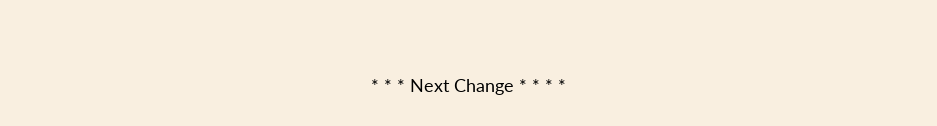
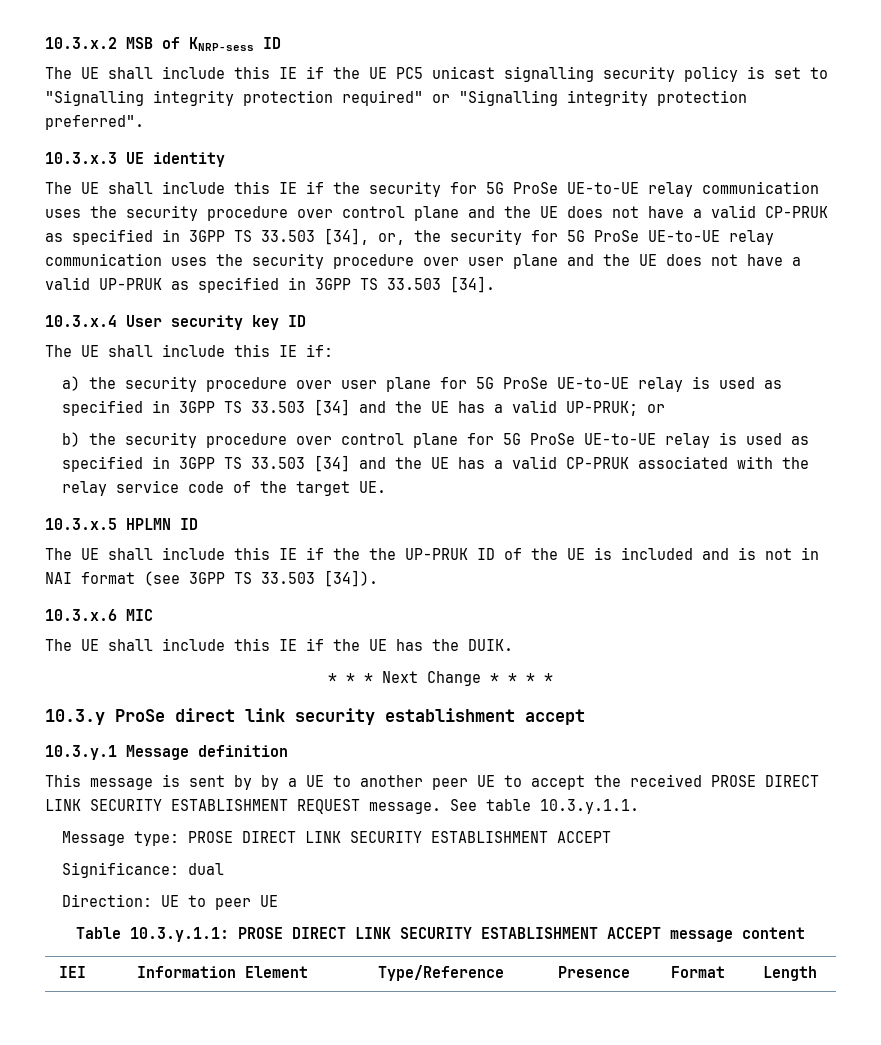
(371, 85) none -> [45,37,281,51] [45,66,828,82] [45,90,747,106] [45,115,144,130] [45,152,225,167] [45,181,819,197] [45,205,828,221] [45,228,774,245] [45,253,801,269] [45,276,495,293] [45,315,306,330] [45,344,333,357] [62,376,783,392] [62,399,666,416] [62,432,810,448] [62,455,810,472] [62,480,387,496] [45,518,198,530] [45,547,819,560] [45,570,378,587] [45,609,153,621] [45,638,513,651] 10.3.x.2 MSB of KNRP-sess ID // The UE shall include this IE if the UE PC5 unicast signalling security policy is set to "Signalling integrity protection required" or "Signalling integrity protection preferred". // 10.3.x.3 UE identity // The UE shall include this IE if the security for 5G ProSe UE-to-UE relay communication uses the security procedure over control plane and the UE does not have a valid CP-PRUK as specified in 3GPP TS 33.503 [34], or, the security for 5G ProSe UE-to-UE relay communication uses the security procedure over user plane and the UE does not have a valid UP-PRUK as specified in 3GPP TS 33.503 [34]. // 10.3.x.4 User security key ID // The UE shall include this IE if: // a) the security procedure over user plane for 5G ProSe UE-to-UE relay is used as specified in 3GPP TS 33.503 [34] and the UE has a valid UP-PRUK; or // b) the security procedure over control plane for 5G ProSe UE-to-UE relay is used as specified in 3GPP TS 33.503 [34] and the UE has a valid CP-PRUK associated with the relay service code of the target UE. // 10.3.x.5 HPLMN ID // The UE shall include this IE if the the UP-PRUK ID of the UE is included and is not in NAI format (see 3GPP TS 33.503 [34]). // 10.3.x.6 MIC // The UE shall include this IE if the UE has the DUIK. //
(566, 85) none -> [45,708,585,725] [45,745,288,760] [45,774,819,790] [45,799,639,814] [62,831,612,846] [62,862,225,878] [62,894,279,910] [76,927,805,942] [59,966,86,978] [137,966,308,978] [377,965,504,981] [557,966,630,978] [670,966,725,978] [762,966,817,981] // 10.3.y ProSe direct link security establishment accept // 10.3.y.1 Message definition // This message is sent by by a UE to another peer UE to accept the received PROSE DIRECT LINK SECURITY ESTABLISHMENT REQUEST message. See table 10.3.y.1.1. // Message type: PROSE DIRECT LINK SECURITY ESTABLISHMENT ACCEPT // Significance: dual // Direction: UE to peer UE // Table 10.3.y.1.1: PROSE DIRECT LINK SECURITY ESTABLISHMENT ACCEPT message content // IEI | Information Element | Type/Reference | Presence | Format | Length

